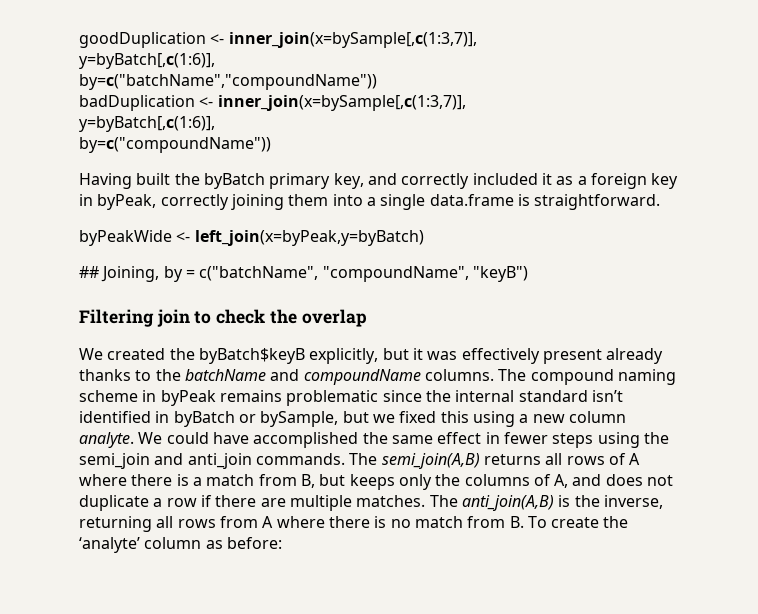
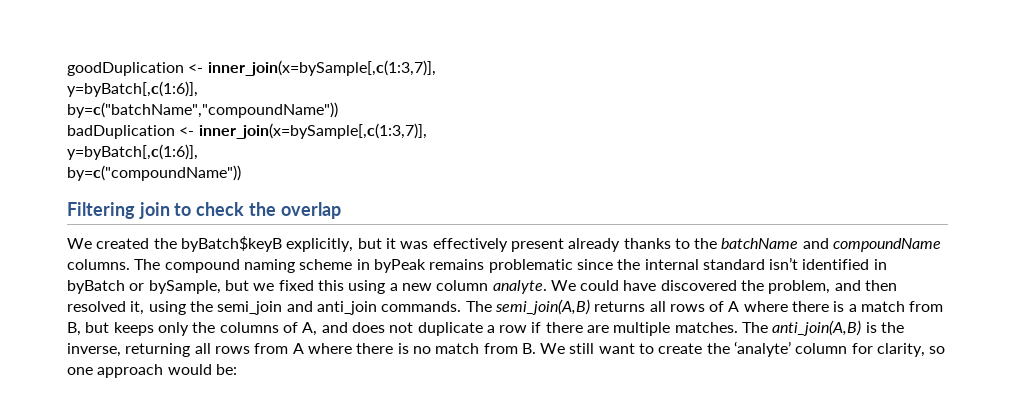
[79,173,679,189] [79,194,661,210] [79,230,424,246] [79,266,528,282] // Having built the byBatch primary key, and correctly included it as a foreign key in byPeak, correctly joining them into a single data.frame is straightforward. // byPeakWide <- left_join(x=byPeak,y=byBatch) // ## Joining, by = c("batchName", "compoundName", "keyB") -> (241, 173) none
[253,432,594,448] accomplished the same effect in fewer steps -> [660,280,898,294] [67,301,145,315] discovered the problem, and then resolved it,
[527,516,629,528] [79,537,282,553] To create the ‘analyte’ column as before: -> [540,341,946,357] [67,364,237,378] We still want to create the ‘analyte’ column for clarity, so one approach would be:

